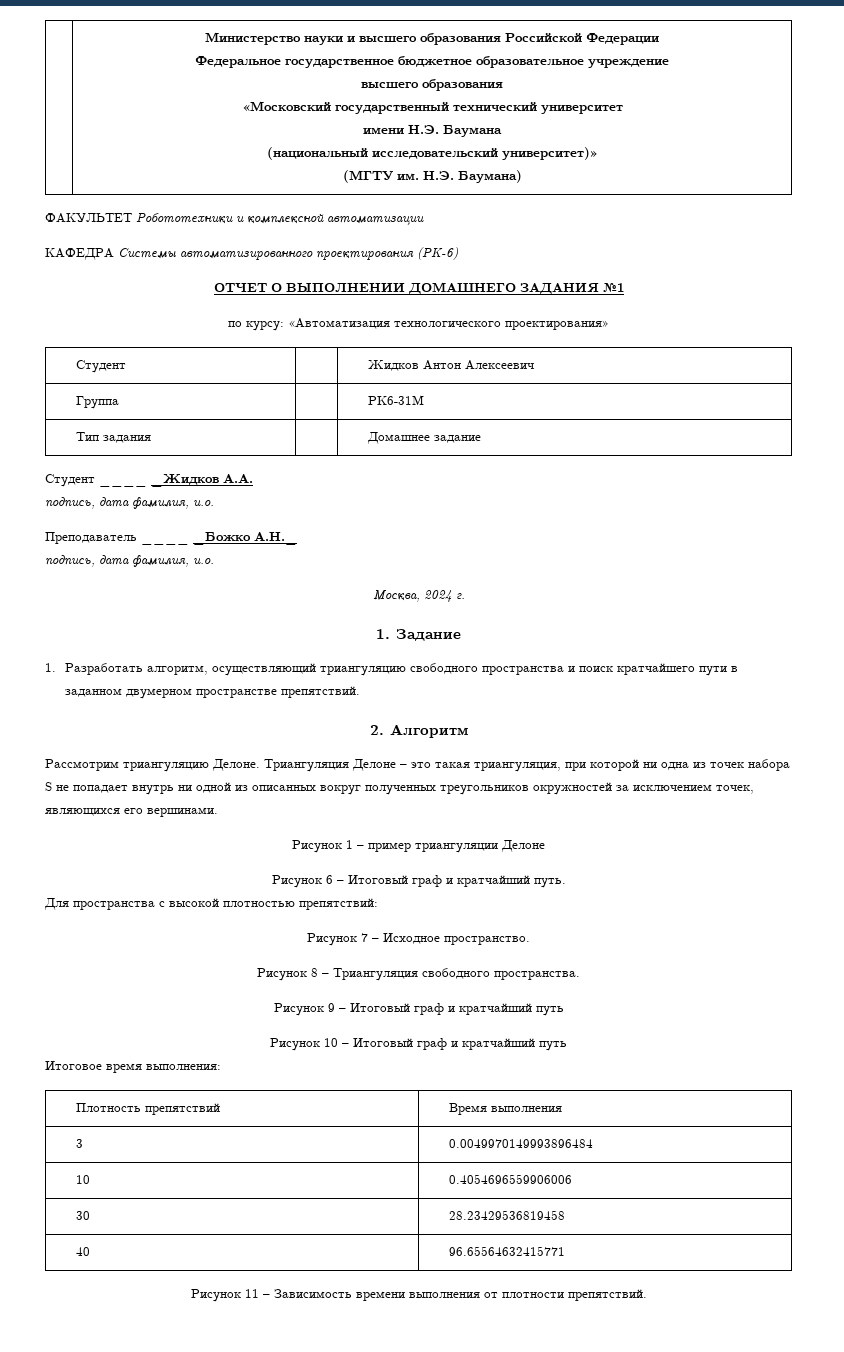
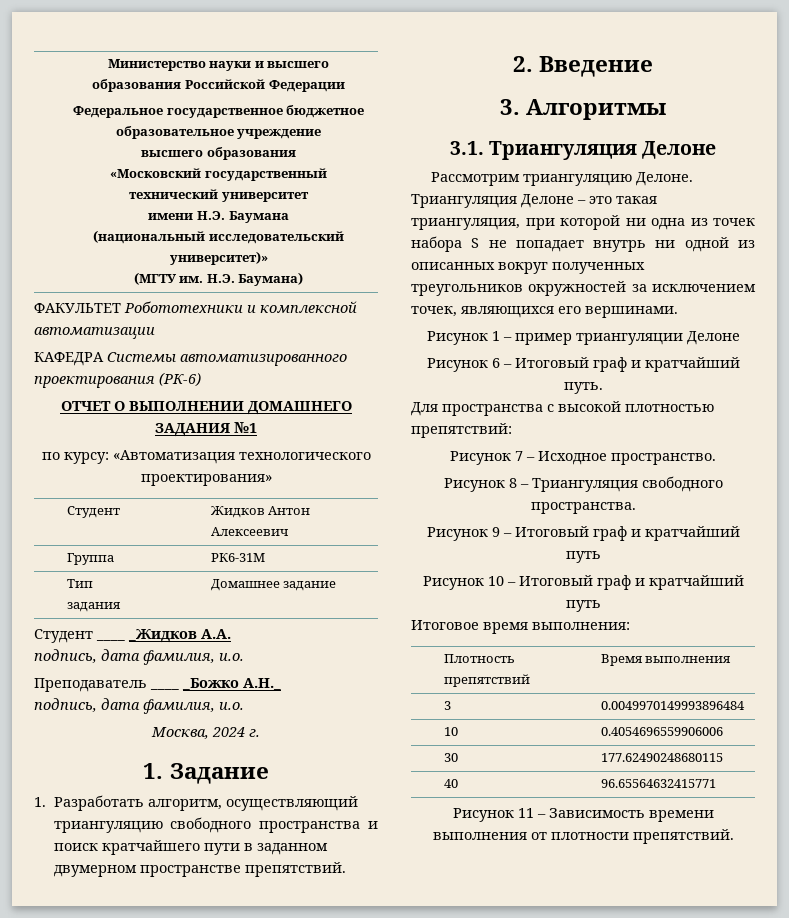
[389,724,468,738] Алгоритм -> [539,56,654,77] [499,99,667,120] [449,141,717,160] Введение // 3. Алгоритмы // 3.1. Триангуляция Делоне
[448,1210,565,1220] 28.23429536819458 -> [600,753,723,762] 177.62490248680115

